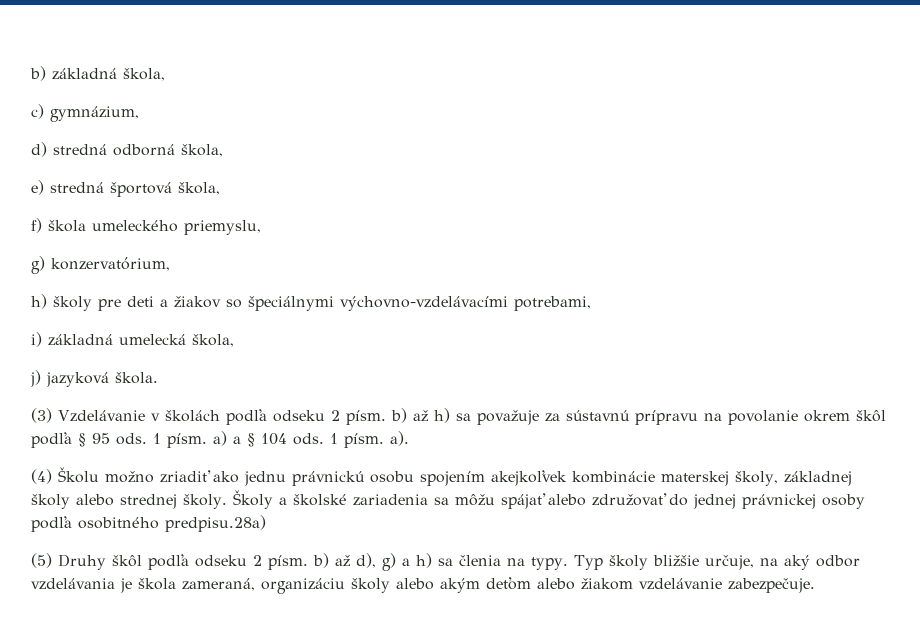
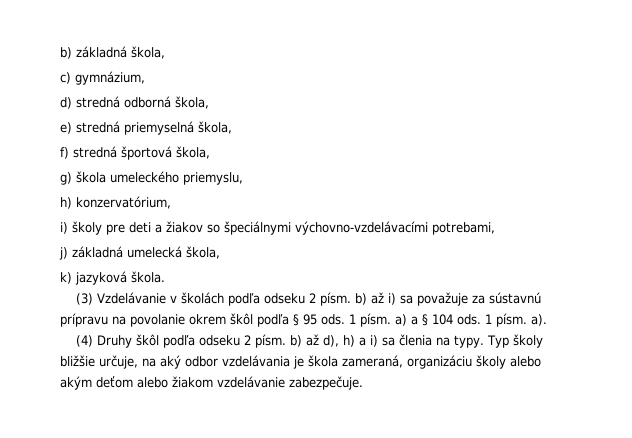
(104, 187) none -> [124,121,232,135] [60,146,117,159] priemyselná škola, // f) stredná
[31,218,42,233] f) -> [60,172,72,185] g)
[31,256,45,274] g) -> [60,197,72,209] h)
[31,294,47,309] h) -> [60,222,68,234] i)
[31,332,42,347] i) -> [59,247,68,260] j)
[30,370,41,387] j) -> [60,272,72,284] k)
[433,408,450,423] h) -> [388,293,397,305] i)
[58,467,852,486] [31,490,865,509] [31,515,266,532] [31,553,52,568] Školu možno zriadiť ako jednu právnickú osobu spojením akejkoľvek kombinácie materskej školy, základnej školy alebo strednej školy. Školy a školské zariadenia sa môžu spájať alebo združovať do jednej právnickej osoby podľa osobitného predpisu.28a) // (5) -> (94, 341) none
[382,553,432,571] g) a h) -> [343,335,379,347] h) a i)

